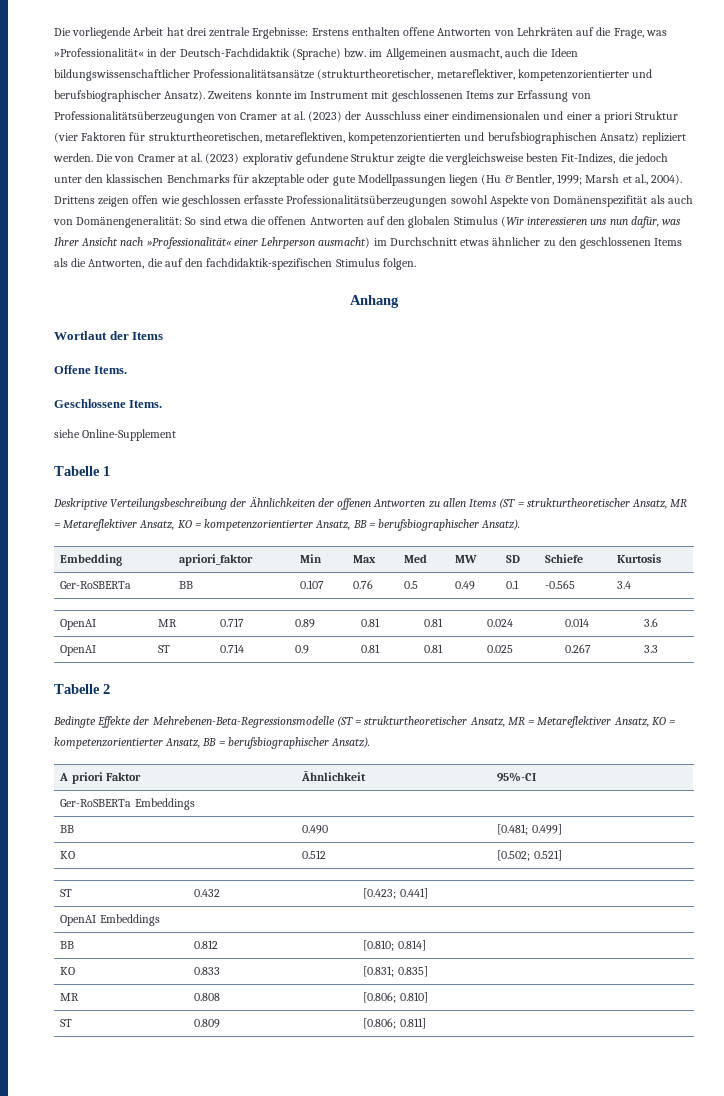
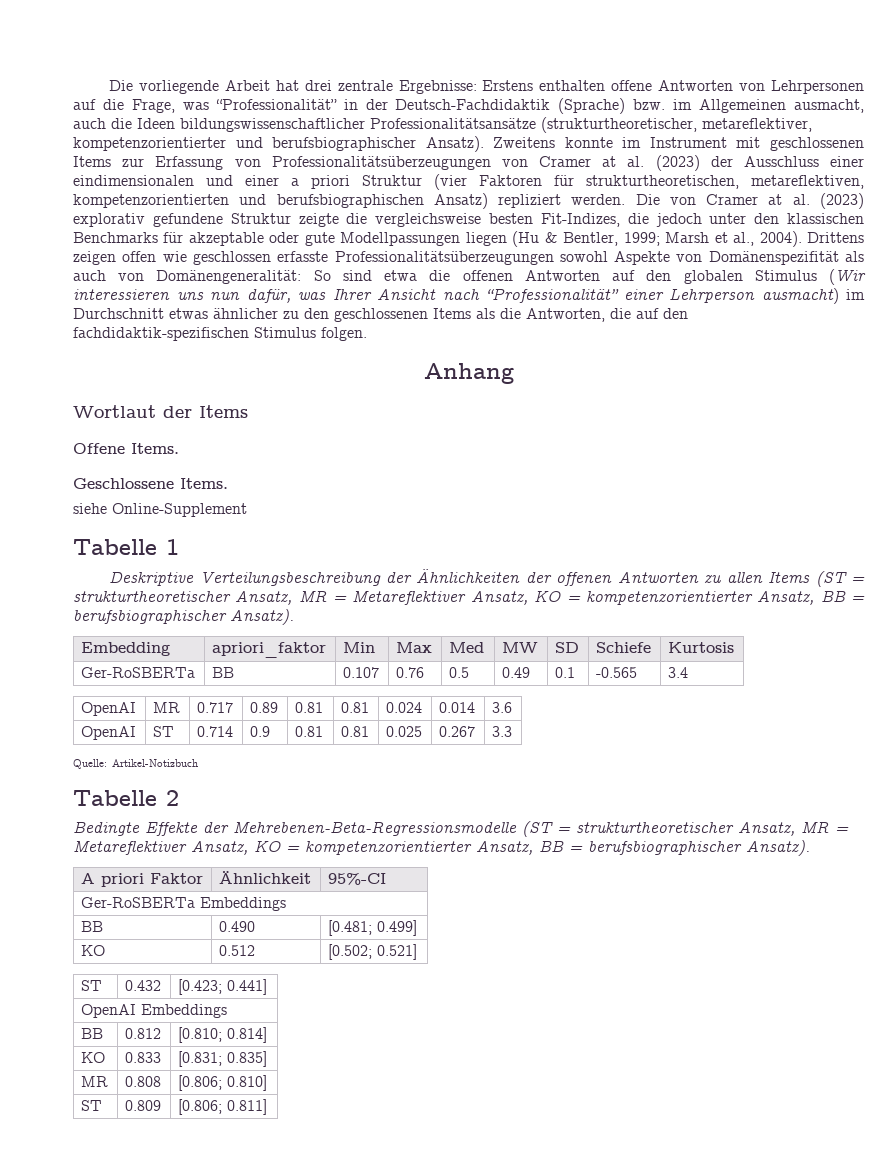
[516,27,573,36] Lehrkräten -> [771,80,865,94] Lehrpersonen
[54,48,144,57] »Professionalität« -> [215,99,337,110] “Professionalität”
[146,237,232,249] »Professionalität« -> [486,288,619,303] “Professionalität”
(659, 649) none -> [73,759,198,769] // Quelle: Artikel-Notizbuch

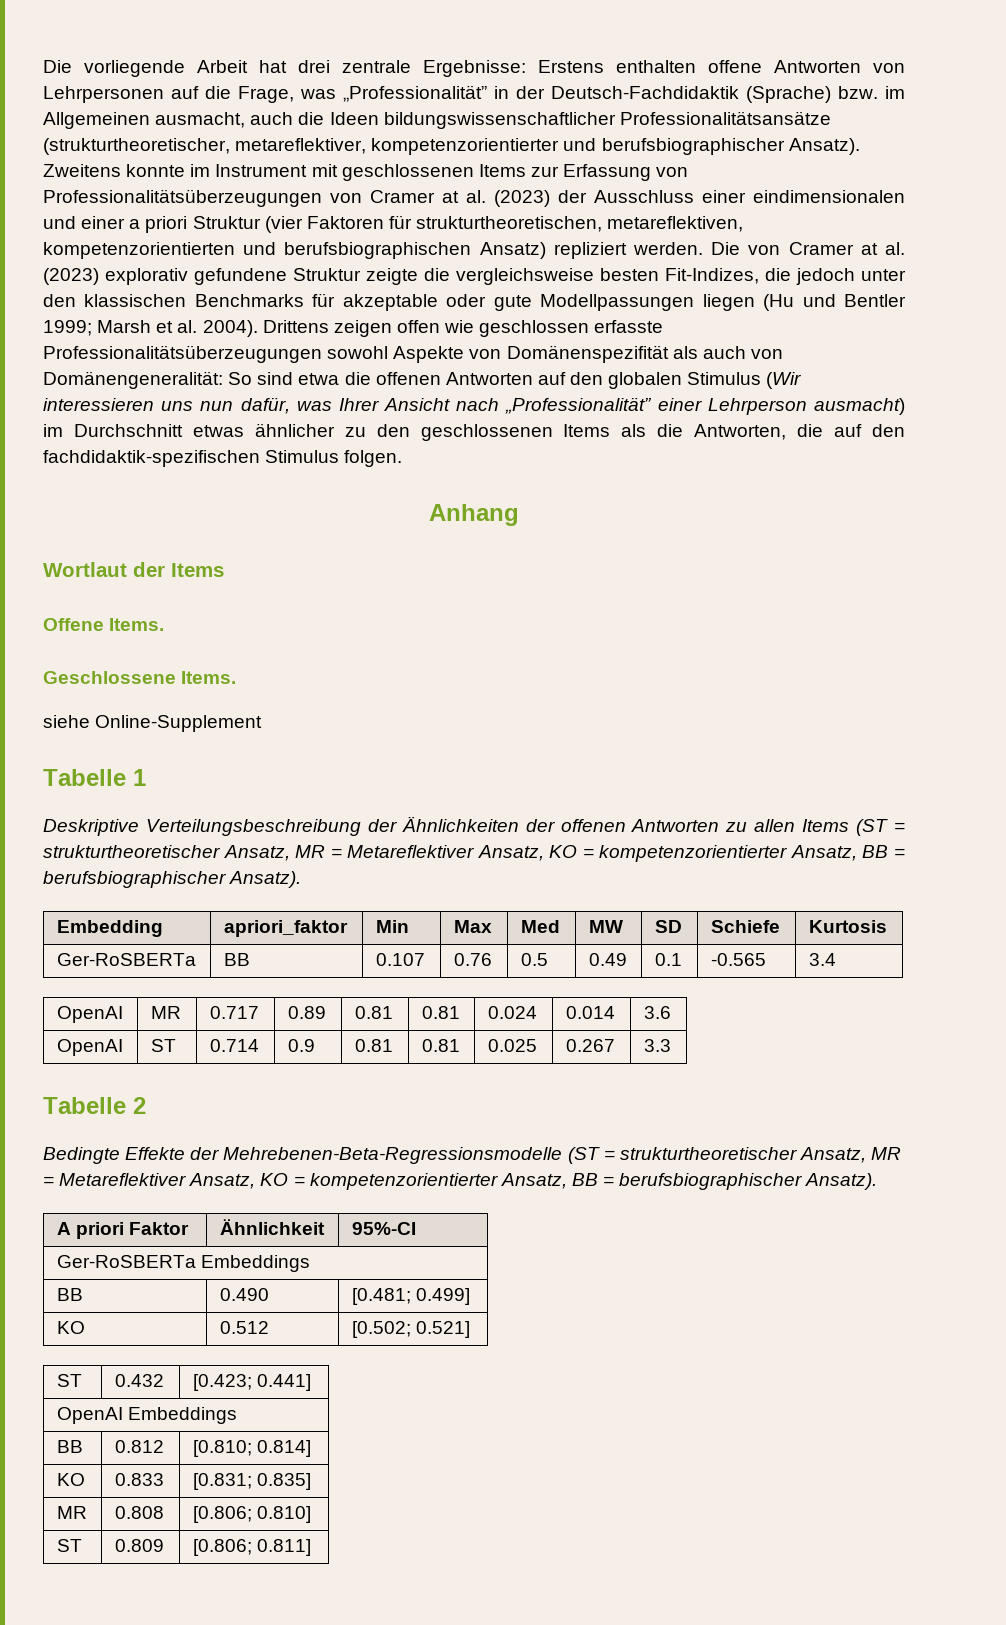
[215,99,337,110] “Professionalität” -> [343,85,487,102] „Professionalität”
[544,232,619,246] & Bentler, -> [802,294,907,307] und Bentler
[733,232,755,246] al., -> [177,320,198,333] al.
[486,288,619,303] “Professionalität” -> [505,397,653,414] „Professionalität”
[73,759,198,769] // Quelle: Artikel-Notizbuch -> (671, 1045) none

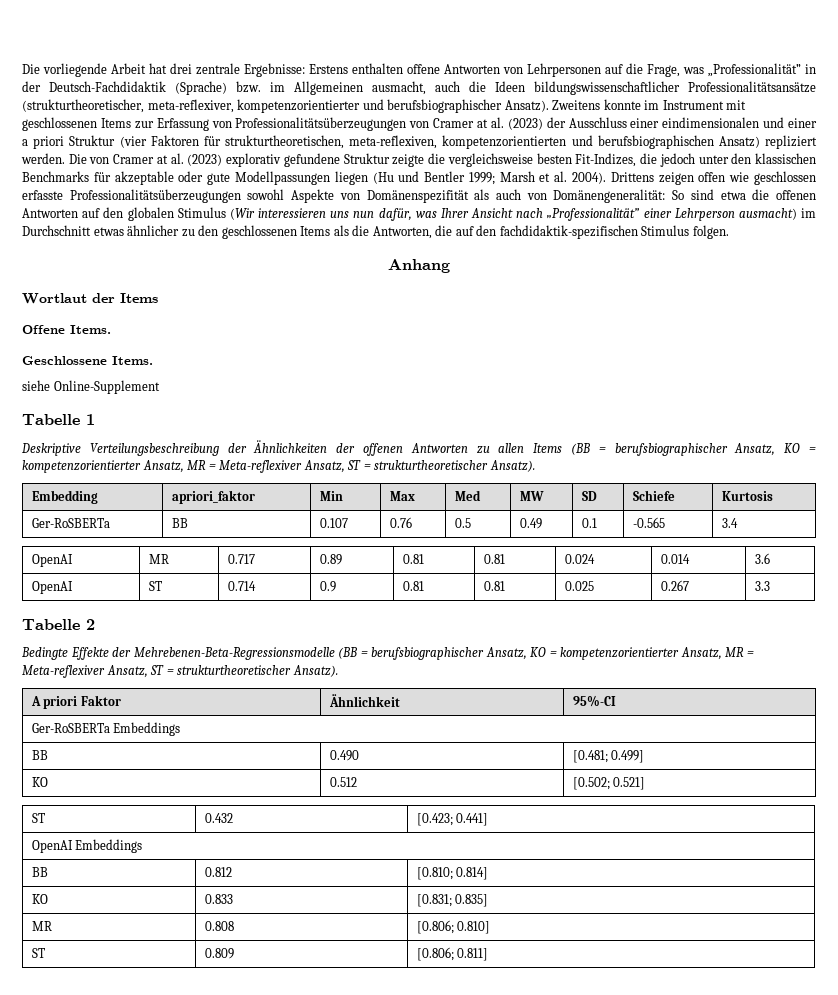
[235,138,367,154] metareflektiver, -> [147,99,234,113] meta-reflexiver,
[607,216,744,232] metareflektiven, -> [349,135,438,149] meta-reflexiven,
[856,819,905,836] [43,845,905,862] [43,871,226,888] (ST = strukturtheoretischer Ansatz, MR = Metareflektiver Ansatz, KO = kompetenzorientierter Ansatz, BB = berufsbiographischer -> [571,443,816,456] [22,460,489,473] (BB = berufsbiographischer Ansatz, KO = kompetenzorientierter Ansatz, MR = Meta-reflexiver Ansatz, ST = strukturtheoretischer
[567,1147,902,1164] [43,1173,803,1190] (ST = strukturtheoretischer Ansatz, MR = Metareflektiver Ansatz, KO = kompetenzorientierter Ansatz, BB = berufsbiographischer -> [338,647,754,660] [22,665,292,678] (BB = berufsbiographischer Ansatz, KO = kompetenzorientierter Ansatz, MR = Meta-reflexiver Ansatz, ST = strukturtheoretischer

